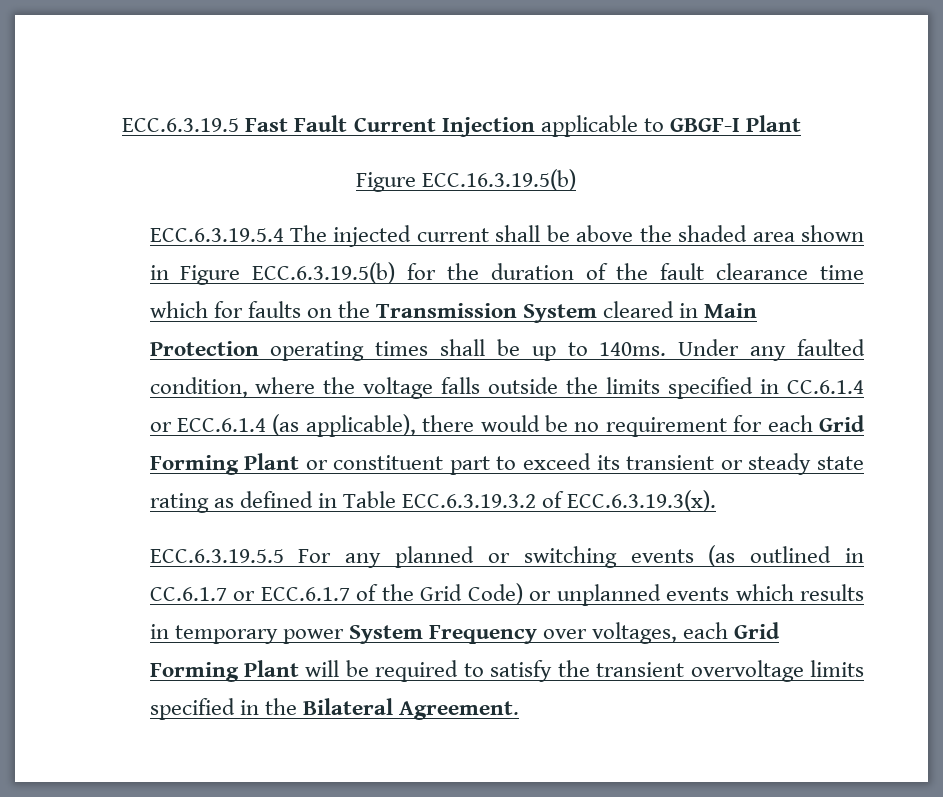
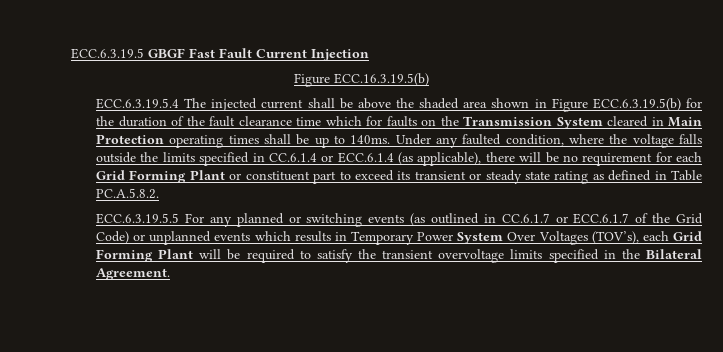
(240, 125) none -> [148,48,186,58] GBGF
[540,115,801,137] applicable to GBGF-I Plant -> (370, 55) none
[480,415,540,432] would -> [519,152,542,162] will
[401,490,717,512] ECC.6.3.19.3.2 of ECC.6.3.19.3(x). -> [96,188,160,199] PC.A.5.8.2.
[174,622,677,644] temporary power System Frequency over voltages, -> [351,231,639,245] Temporary Power System Over Voltages (TOV’s),

